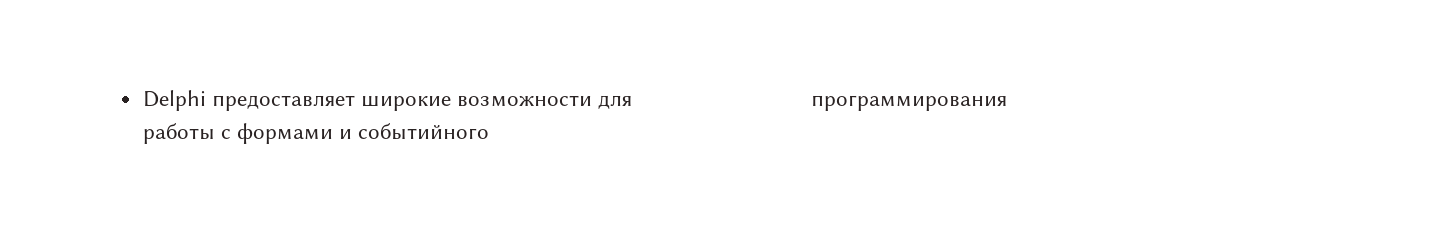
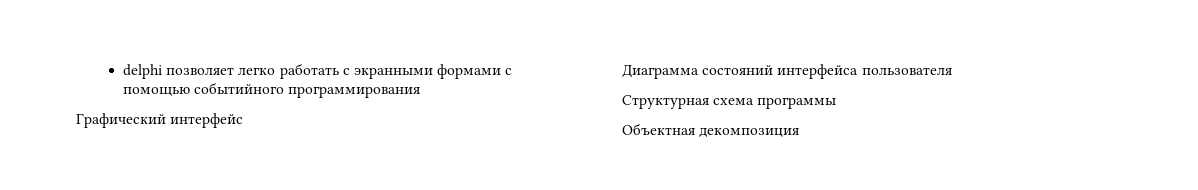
[142,90,633,111] [142,123,490,144] [810,95,1007,111] Delphi предоставляет широкие возможности для работы с формами и событийного программирования -> [123,63,513,79] [123,82,421,98] [76,113,244,128] [622,64,952,79] [622,95,837,109] [622,123,800,138] delphi позволяет легко работать с экранными формами с помощью событийного программирования // Графический интерфейс // Диаграмма состояний интерфейса пользователя // Структурная схема программы // Объектная декомпозиция

